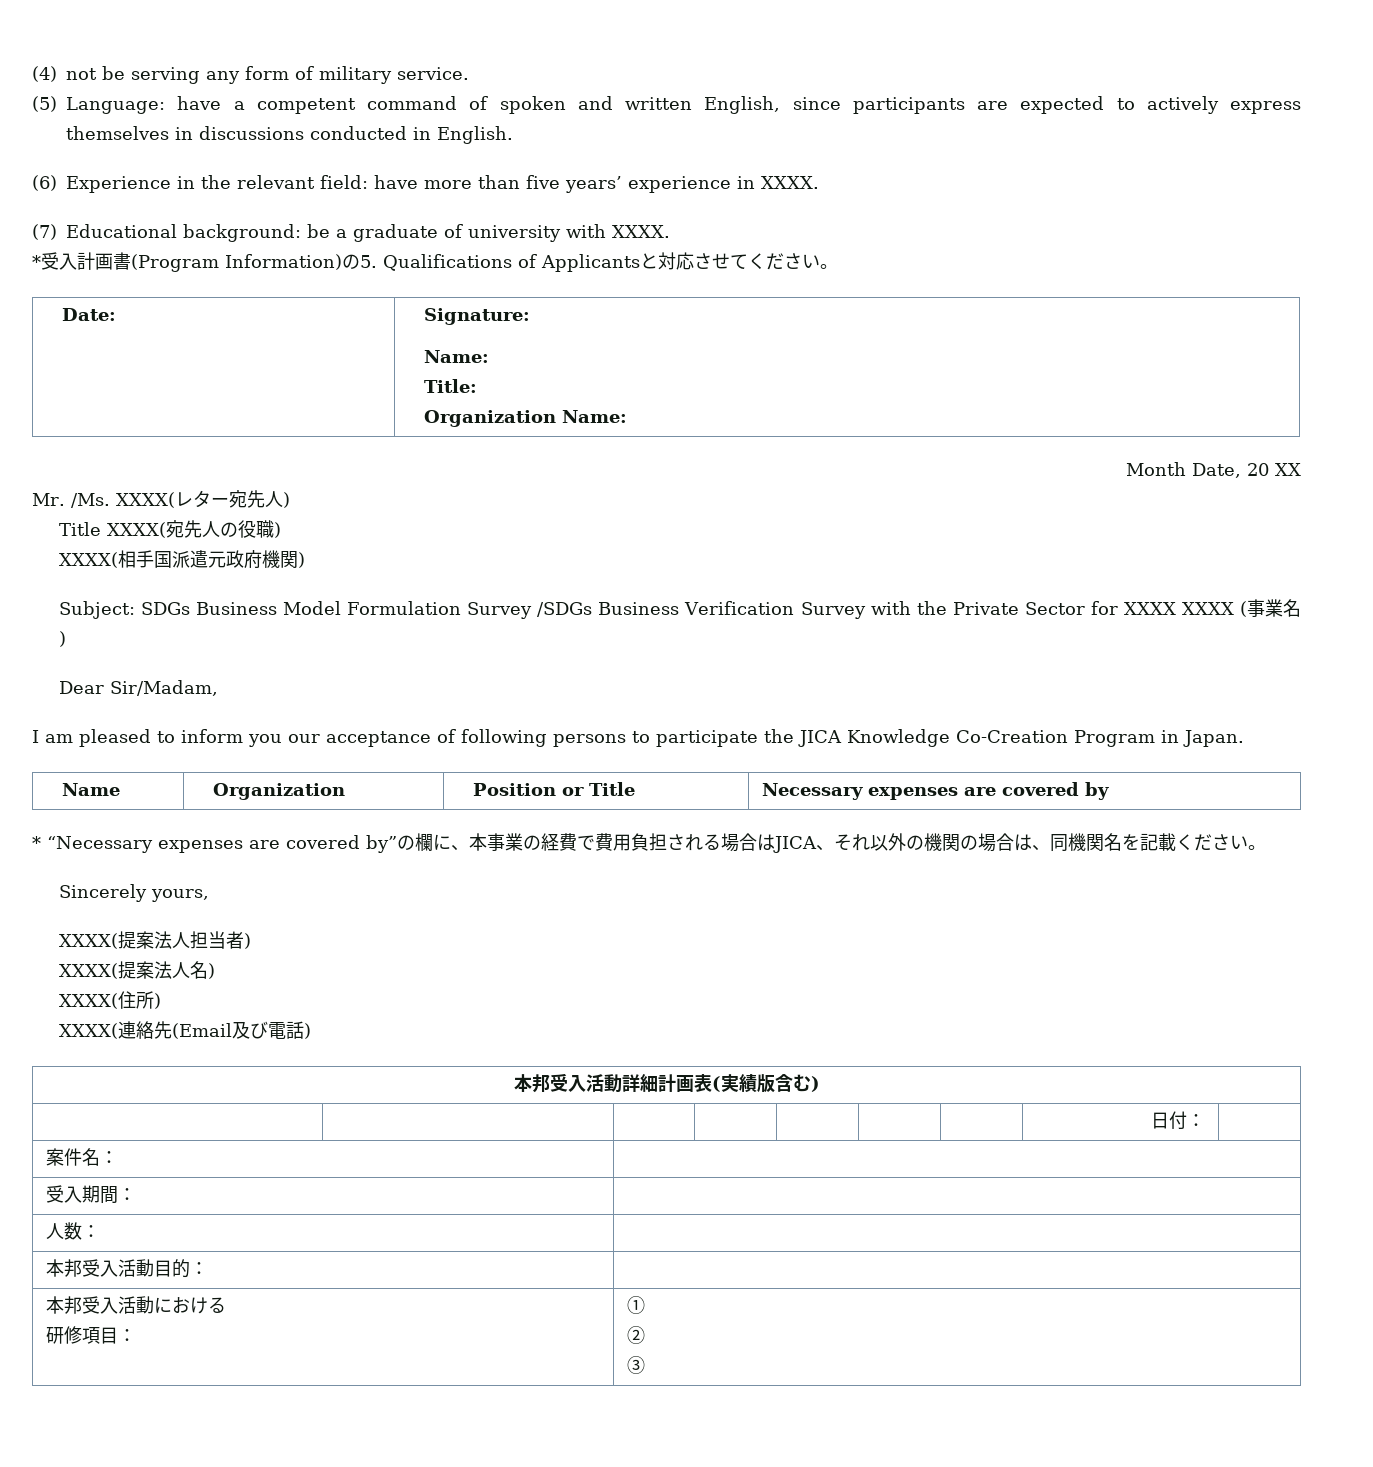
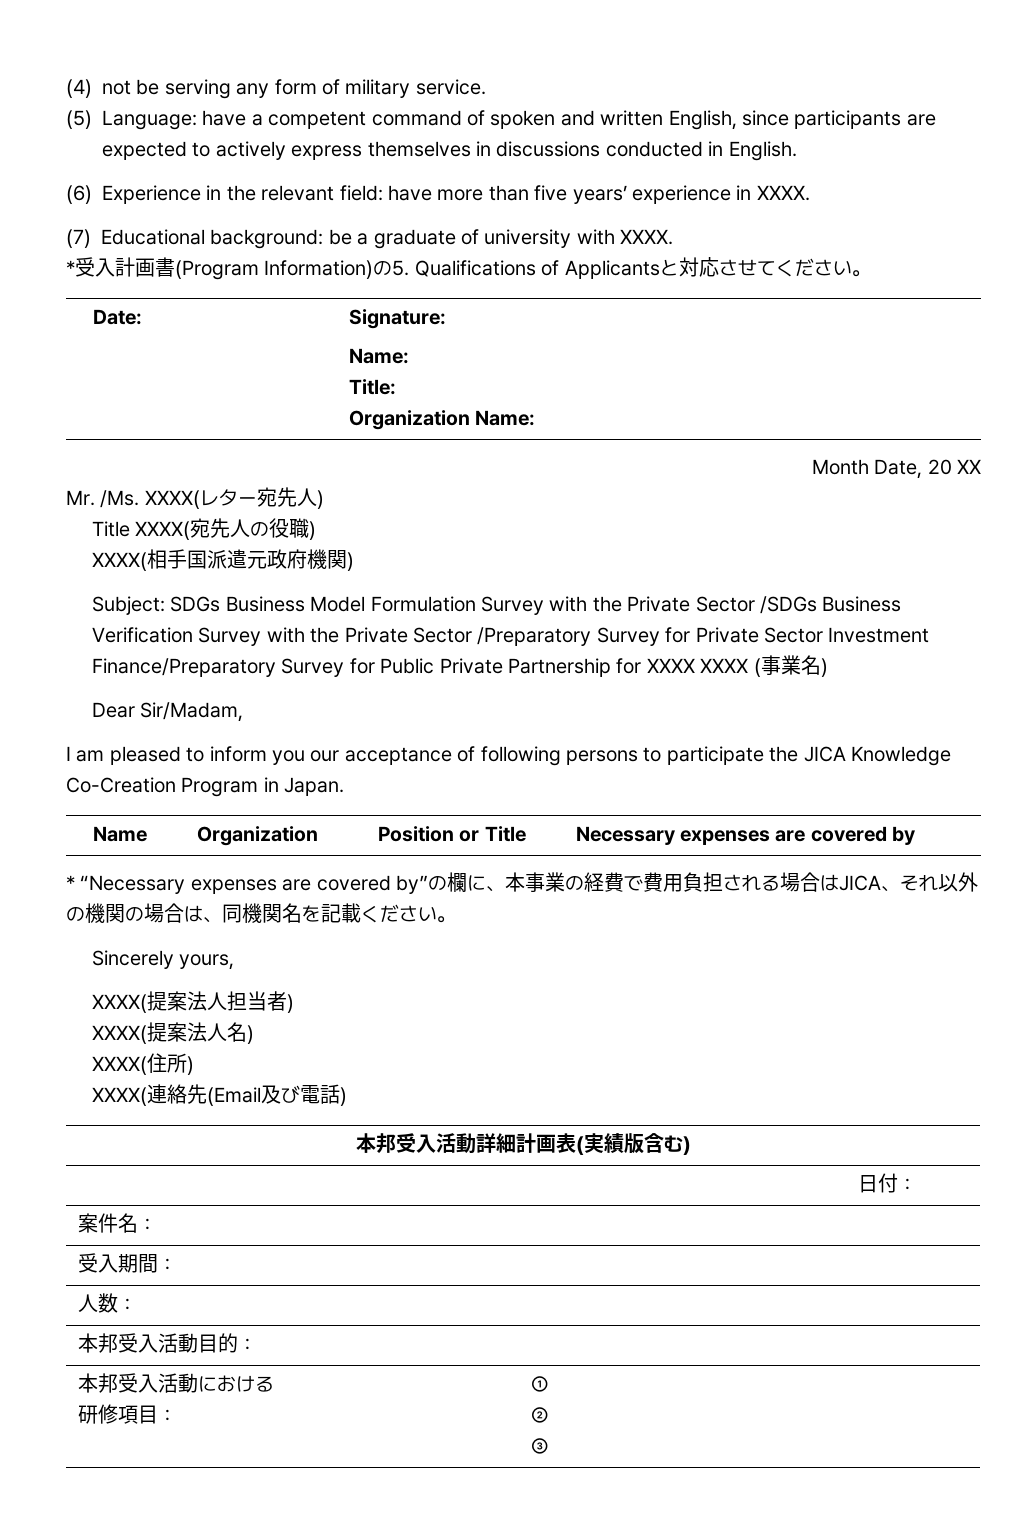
(533, 610) none -> [549,596,755,612] with the Private Sector
(1085, 608) none -> [477,627,930,646] [91,658,611,677] /Preparatory Survey for Private Sector Investment Finance/Preparatory Survey for Public Private Partnership

